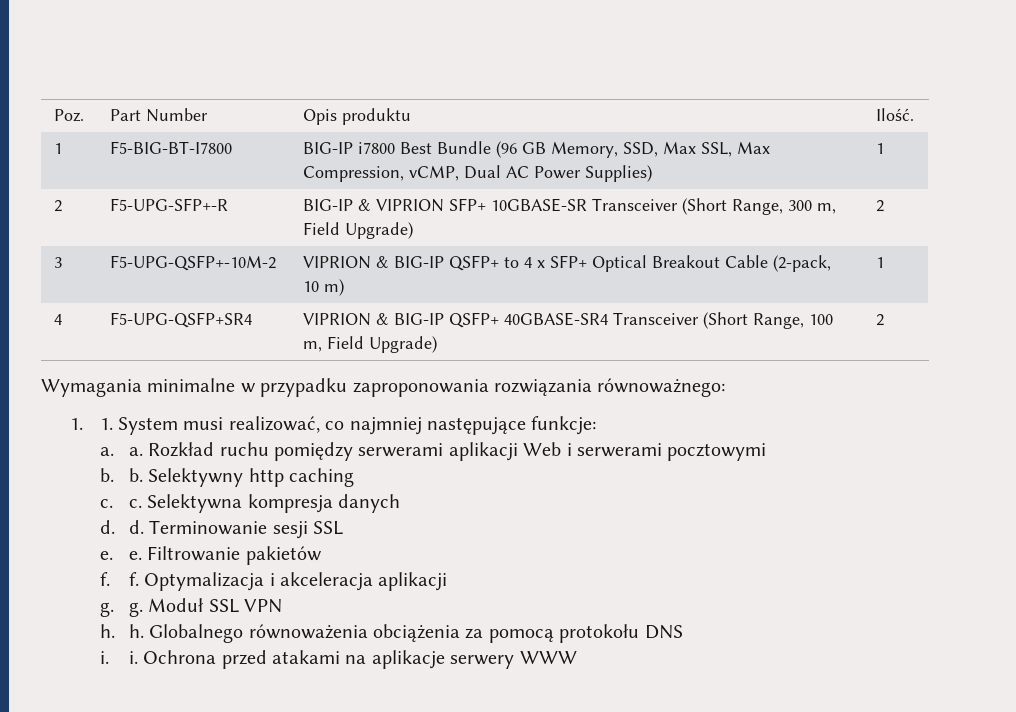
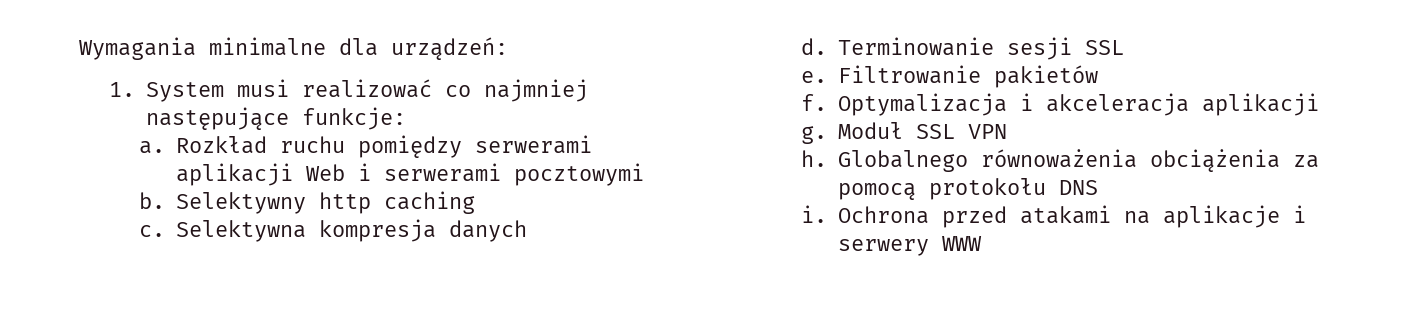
[53,109,84,122] [109,108,208,122] [302,108,411,125] [875,108,914,121] [53,143,62,154] [109,141,232,154] [302,141,770,158] [302,165,652,182] [875,143,884,154] [53,200,62,212] [109,198,228,211] [302,198,836,215] [302,222,413,239] [875,200,884,212] [53,257,62,268] [109,255,276,271] [302,255,831,272] [302,279,344,296] [875,257,884,268] [53,314,62,325] [109,312,252,328] [302,312,833,329] [302,336,437,353] [875,314,884,326] [41,378,726,397] [70,418,113,430] Poz. | Part Number | Opis produktu | Ilość. // 1 | F5-BIG-BT-I7800 | BIG-IP i7800 Best Bundle (96 GB Memory, SSD, Max SSL, Max Compression, vCMP, Dual AC Power Supplies) | 1 // 2 | F5-UPG-SFP+-R | BIG-IP & VIPRION SFP+ 10GBASE-SR Transceiver (Short Range, 300 m, Field Upgrade) | 2 // 3 | F5-UPG-QSFP+-10M-2 | VIPRION & BIG-IP QSFP+ to 4 x SFP+ Optical Breakout Cable (2-pack, 10 m) | 1 // 4 | F5-UPG-QSFP+SR4 | VIPRION & BIG-IP QSFP+ 40GBASE-SR4 Transceiver (Short Range, 100 m, Field Upgrade) | 2 // Wymagania minimalne w przypadku zaproponowania rozwiązania równoważnego: // 1. 1. -> [79,37,508,60] [109,82,136,97] Wymagania minimalne dla urządzeń: // 1.
[228,416,320,433] realizować, -> [301,79,432,98] realizować
[128,447,143,456] a. -> (166, 147) none
[128,468,143,482] b. -> (166, 200) none
[128,499,142,508] c. -> (166, 231) none
[128,520,144,534] d. -> (828, 46) none
[128,551,142,560] e. -> (828, 77) none
[128,572,139,586] f. -> (828, 102) none
[128,602,143,617] g. -> (828, 135) none
[128,624,144,638] h. -> (828, 158) none
[128,651,138,664] i. -> (828, 214) none
(445, 659) none -> [1292,205,1306,223] i

